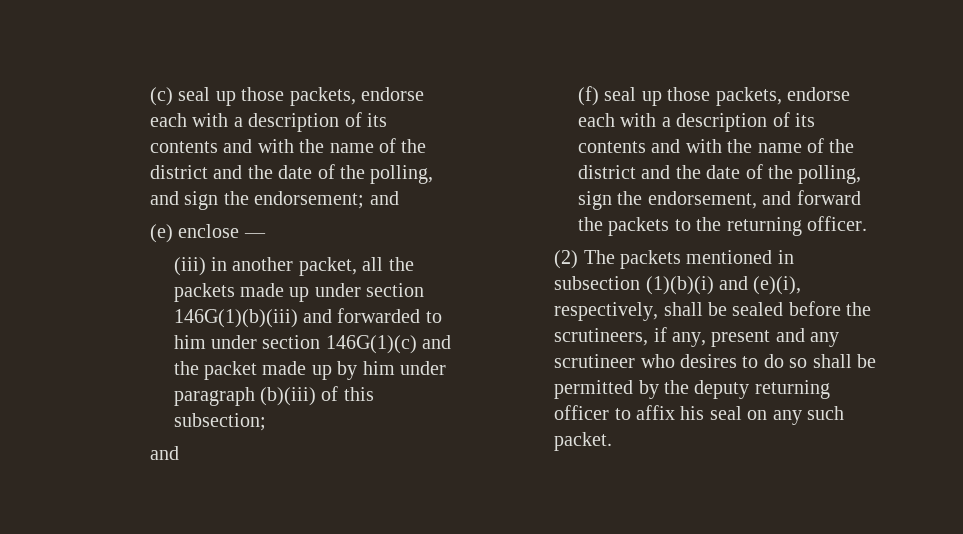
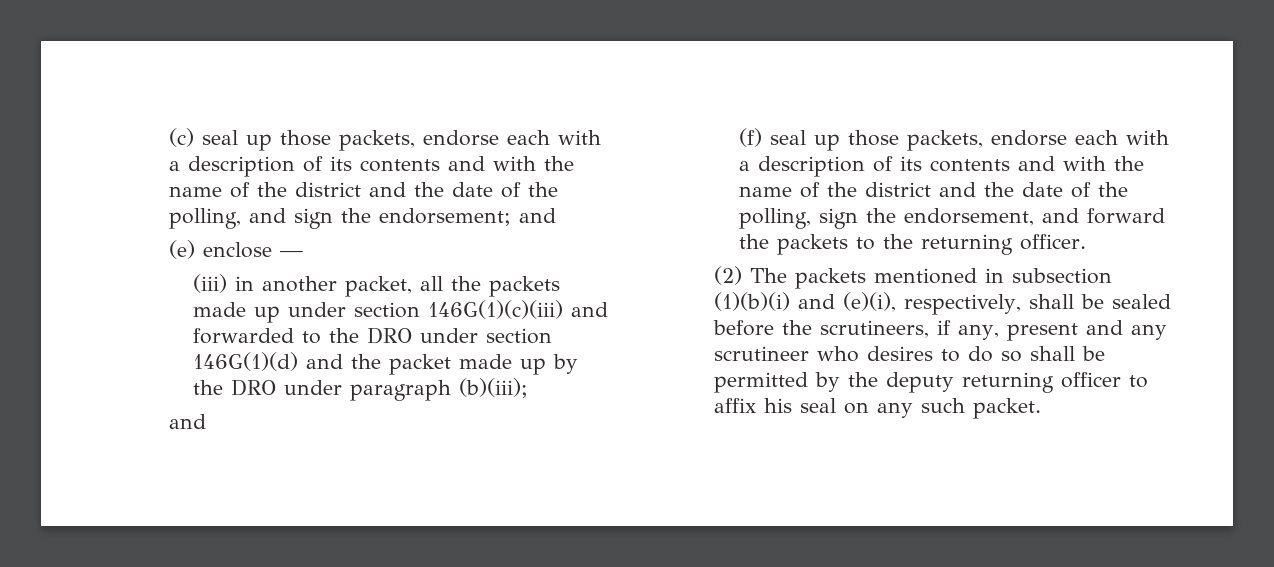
[173,309,298,328] 146G(1)(b)(iii) -> [428,300,564,319] 146G(1)(c)(iii)
[173,335,417,354] him under section 146G(1)(c) -> [329,327,553,344] [193,352,299,371] the DRO under section 146G(1)(d)
[362,361,446,375] [173,386,374,406] [173,413,266,431] him under paragraph (b)(iii) of this subsection; -> [193,378,529,401] the DRO under paragraph (b)(iii);

